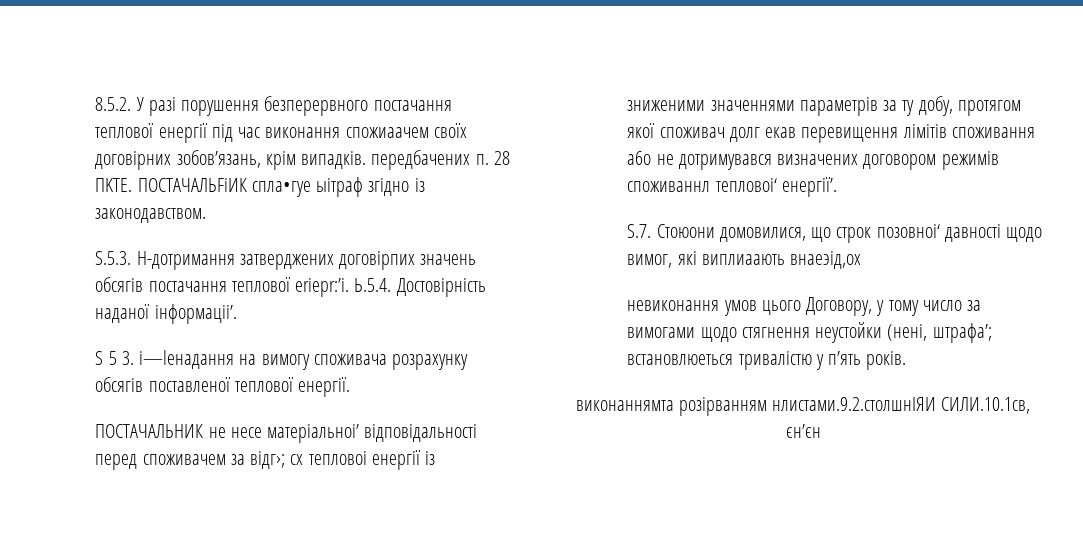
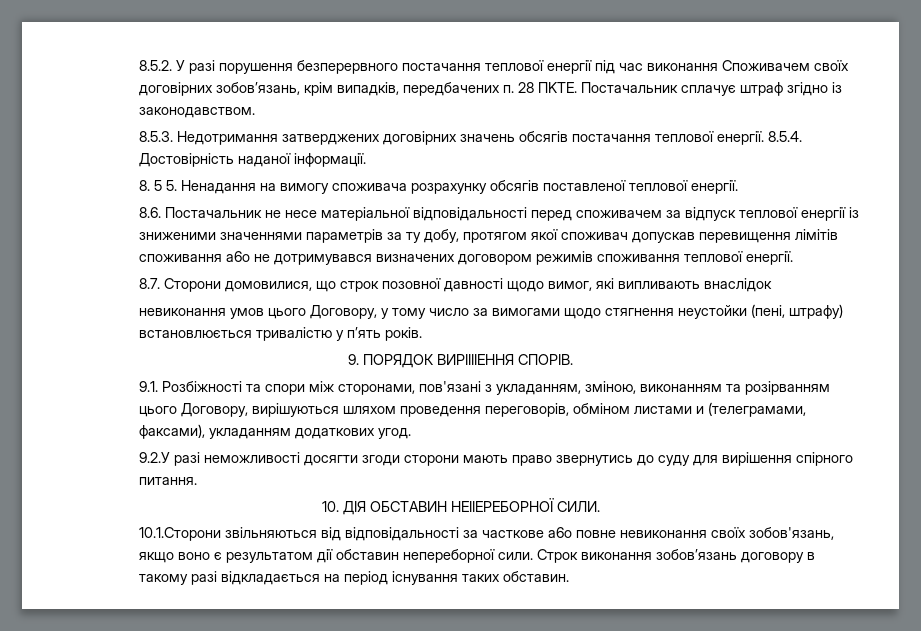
[345,127,429,138] спожиаачем -> [721,60,810,71] Споживачем
[301,151,367,169] випадків. -> [336,82,399,96] випадків,
[137,177,364,197] ПОСТАЧАЛЬFіИК спла•гуе ыітраф -> [580,82,783,96] Постачальник сплачує штраф
[95,251,477,270] [95,277,486,297] [95,304,237,324] [95,350,235,369] S.5.3. Н-дотримання затверджених договірпих значень обсягів постачання теплової eriepr:’i. Ь.5.4. Достовірність наданої інформаціі’. // S 5 3. i—lенадання -> [138,131,802,145] [138,153,366,167] [138,180,256,194] 8.5.3. Недотримання затверджених договірних значень обсягів постачання теплової енергії. 8.5.4. Достовірність наданої інформації. // 8. 5 5. Ненадання
[95,424,204,438] ПОСТАЧАЛЬНИК -> [138,207,262,218] 8.6. Постачальник
[267,424,360,443] матеріальноі’ -> [320,207,410,221] матеріальної
[250,451,367,469] відг›; cx тепловоі -> [684,207,798,221] відпуск теплової
[729,127,797,142] долг екав -> [631,232,695,243] допускав
[627,177,837,197] [627,224,715,238] споживаннл тепловоі‘ енергії’. // S.7. Стоюони -> [596,251,793,265] [138,278,221,292] споживання теплової енергії. // 8.7. Сторони
[876,224,940,238] позовноі‘ -> [381,278,441,289] позовної
[701,251,862,269] виплиаають внаеэід,ох -> [617,278,772,292] випливають внаслідок
[887,323,992,343] [627,354,734,365] (нені, штрафа’; встановлюеться -> [750,304,843,319] [138,330,252,338] (пені, штрафу) встановлюється
[575,397,1031,416] [785,424,821,438] виконаннямта розірванням нлистами.9.2.столшнІЯИ СИЛИ.10.1св, єн’єн -> [348,354,573,368] [138,381,830,395] [138,402,806,417] [138,424,411,439] [138,452,853,466] [138,477,197,485] [321,498,600,515] [138,527,834,541] [138,549,815,563] [138,571,569,585] 9. ПОРЯДОК ВИРІІІІЕННЯ CПOPIB. // 9.1. Розбіжності та спори між сторонами, пов'язані з укладанням, зміною, виконанням та розірванням цього Договору, вирішуються шляхом проведення переговорів, обміном листами и (телеграмами, факсами), укладанням додаткових угод. // 9.2.У разі неможливості досягти згоди сторони мають право звернутись до суду для вирішення спірного питання. // 10. ДІЯ ОБСТАВИН НЕІІЕРЕБОРНОЇ СИЛИ. // 10.1.Сторони звільняються від відповідальності за часткове a6o повне невиконання свoïx зобов'язань, якщо воно є результатом дії обставин непереборної сили. Строк виконання зобов’язань договору в такому разі відкладається на період існування таких обставин.

